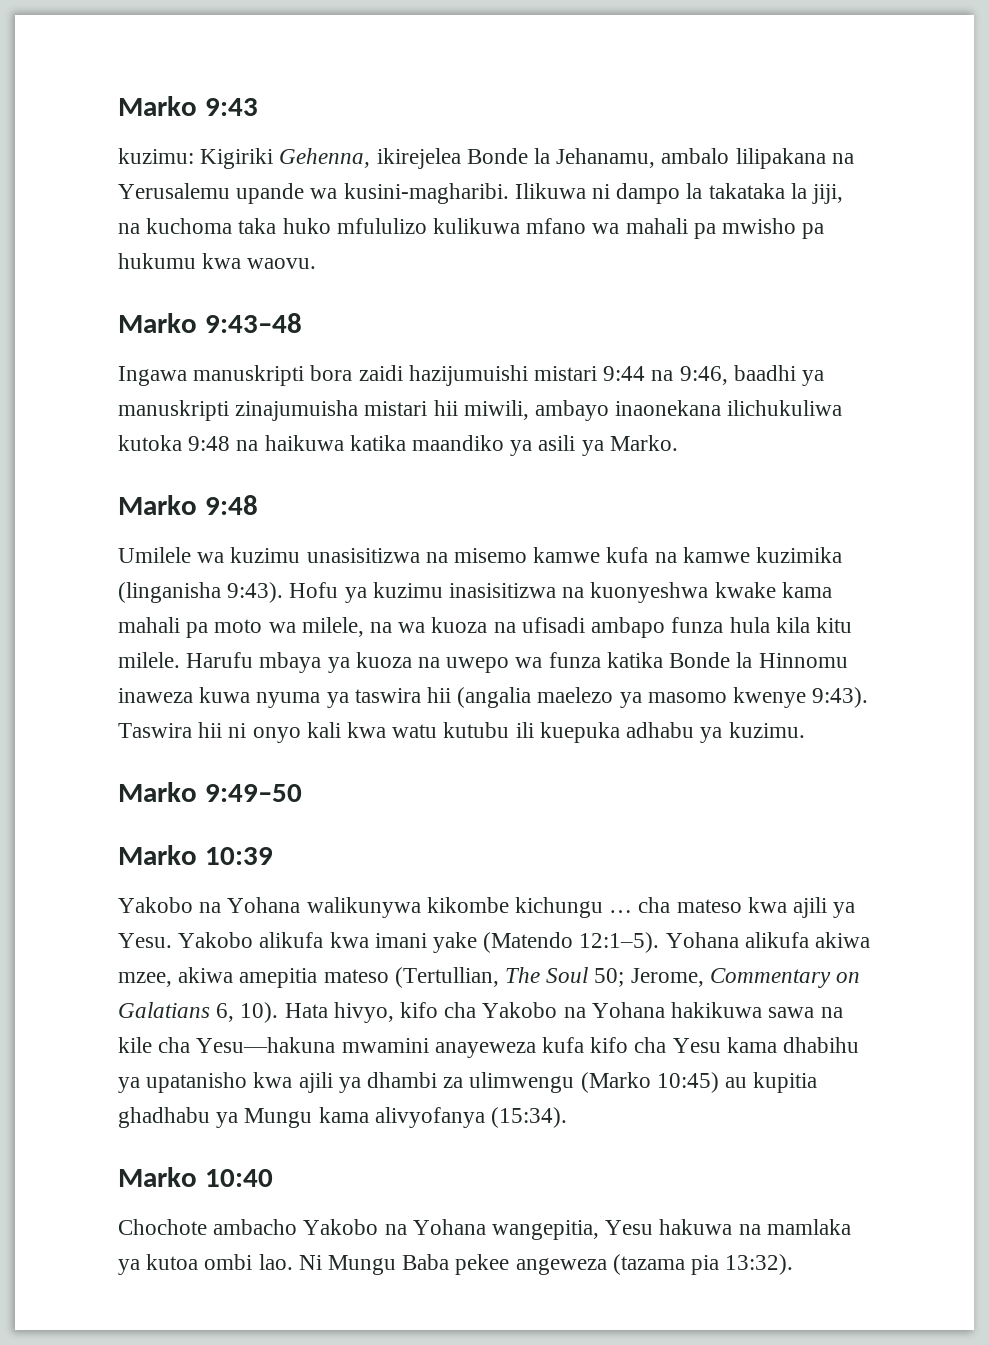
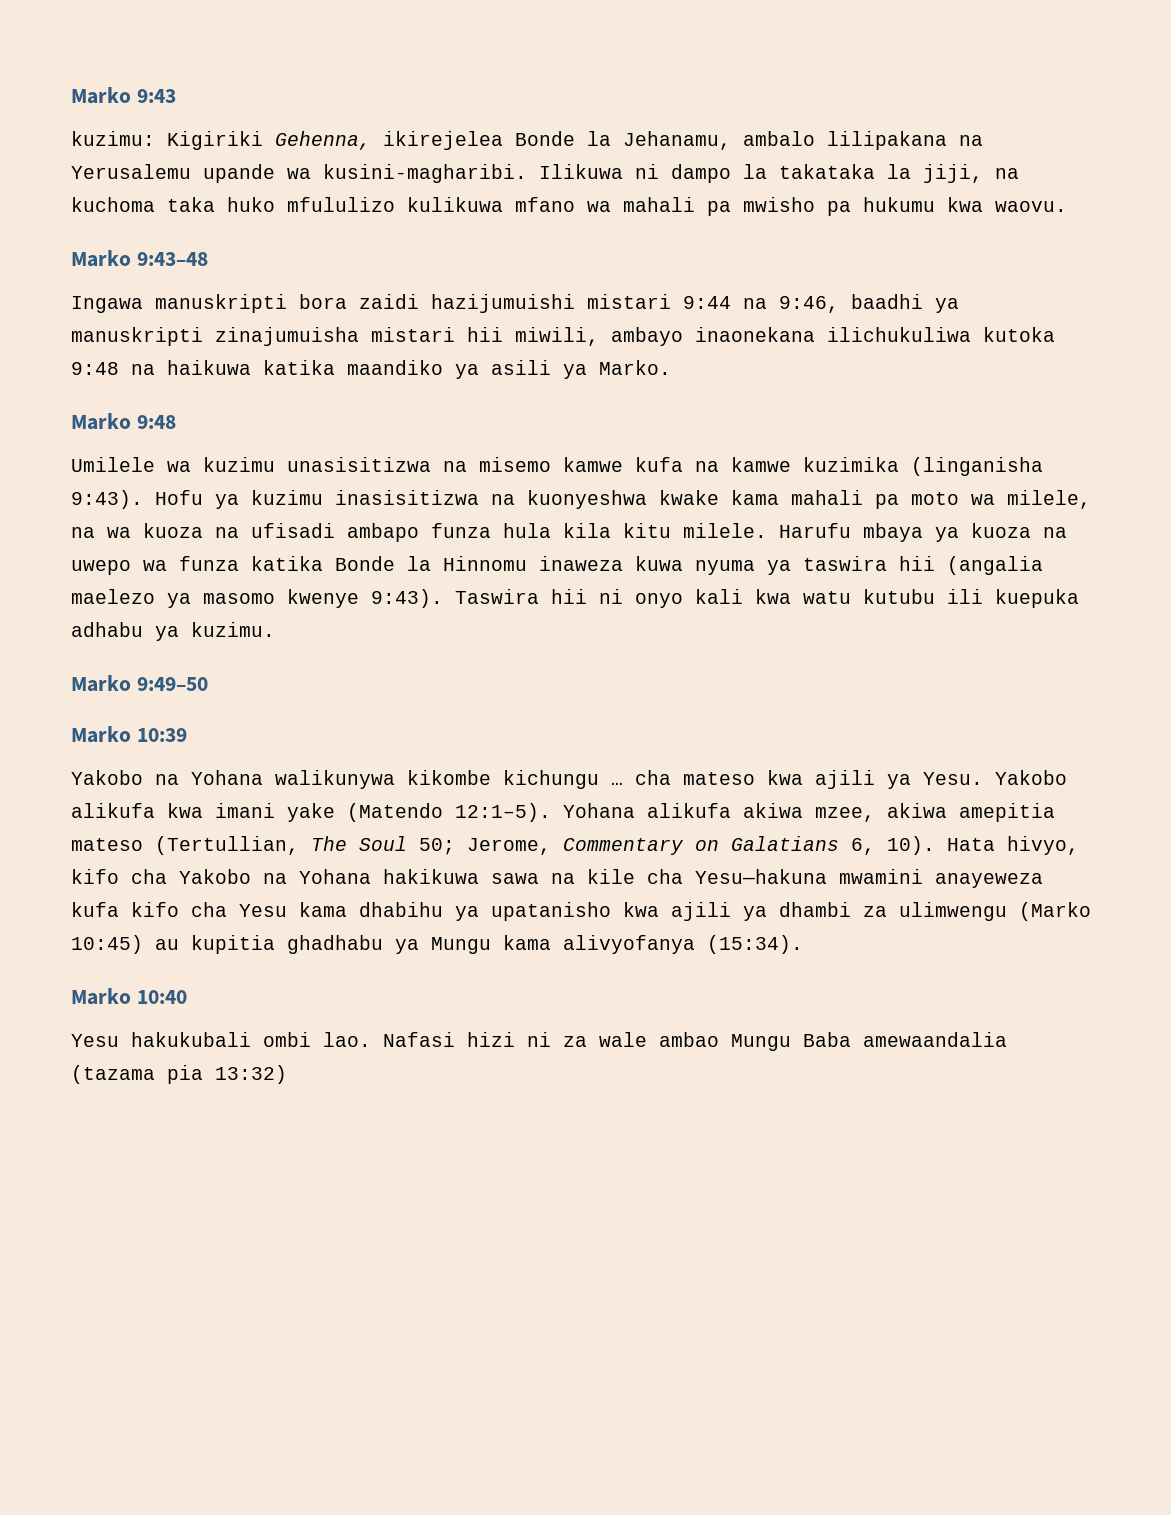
[118,1219,851,1240] [118,1254,607,1275] Chochote ambacho Yakobo na Yohana wangepitia, Yesu hakuwa na mamlaka ya kutoa ombi lao. Ni Mungu Baba pekee angeweza -> [71,1032,1007,1051] Yesu hakukubali ombi lao. Nafasi hizi ni za wale ambao Mungu Baba amewaandalia
[725,1254,794,1275] 13:32). -> [215,1065,287,1084] 13:32)

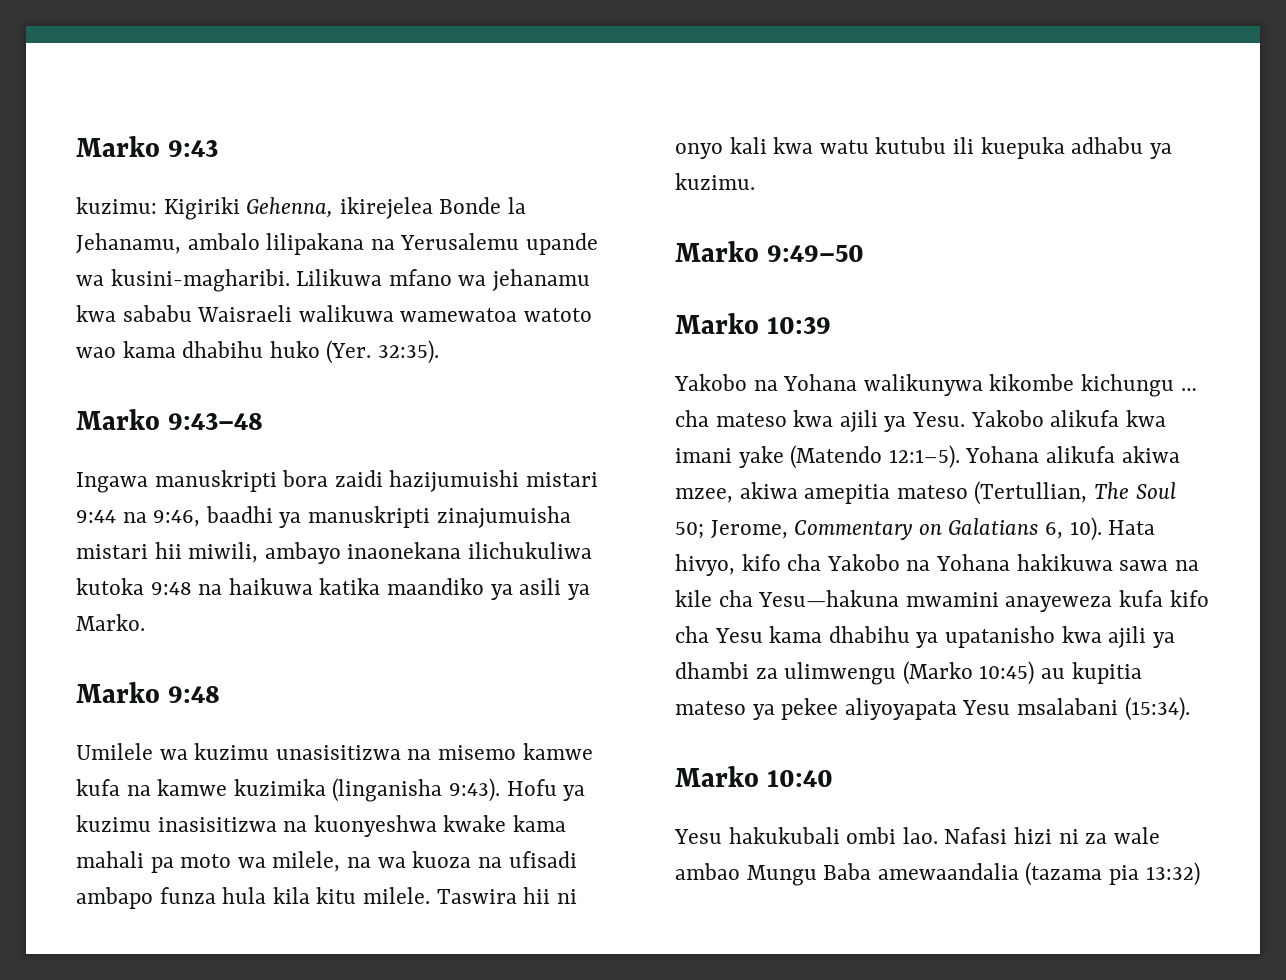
[539,164,1019,183] [71,197,1067,216] Ilikuwa ni dampo la takataka la jiji, na kuchoma taka huko mfululizo kulikuwa mfano wa mahali pa mwisho pa hukumu kwa waovu. -> [296,269,591,291] [76,305,593,322] [76,340,440,364] Lilikuwa mfano wa jehanamu kwa sababu Waisraeli walikuwa wamewatoa watoto wao kama dhabihu huko (Yer. 32:35).
[779,523,1067,542] [71,556,1043,575] [71,589,443,608] Harufu mbaya ya kuoza na uwepo wa funza katika Bonde la Hinnomu inaweza kuwa nyuma ya taswira hii (angalia maelezo ya masomo kwenye 9:43). -> (431, 895) none
[287,935,695,954] ghadhabu ya Mungu kama alivyofanya -> [675,698,1119,720] mateso ya pekee aliyoyapata Yesu msalabani

